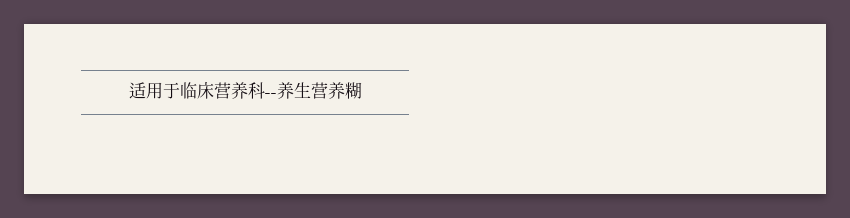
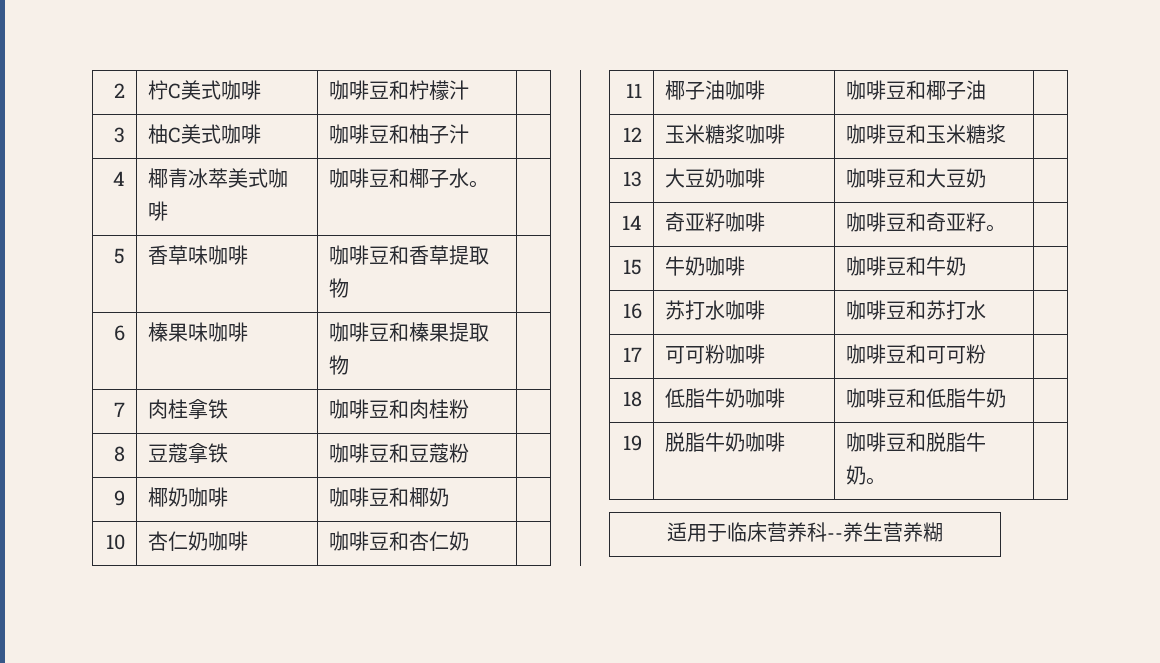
(128, 90) none -> [114,83,126,98] [147,80,261,100] [328,80,469,100] [114,127,126,143] [147,124,261,144] [328,124,469,144] [113,171,126,186] [147,168,288,188] [147,201,168,221] [328,168,489,188] [114,248,126,264] [147,245,248,265] [328,245,489,265] [328,278,349,298] [114,325,126,341] [147,322,248,342] [328,322,489,342] [328,355,349,375] [114,402,126,417] [147,399,228,420] [328,399,469,419] [114,446,126,462] [147,443,228,464] [328,443,469,463] [114,490,126,506] [147,487,228,507] [328,487,449,507] [106,534,126,550] [147,531,248,551] [328,531,469,551] [626,83,643,98] [664,80,765,100] [845,80,986,100] [623,127,643,142] [664,124,785,144] [845,124,1006,144] [623,171,643,187] [664,168,765,188] [845,168,986,188] [622,215,643,230] [664,212,765,232] [845,212,1006,232] [623,259,643,275] [664,256,745,276] [845,256,966,276] [623,303,643,319] [664,300,765,320] [845,300,986,320] [623,347,643,362] [664,344,765,364] [845,344,986,364] [623,391,643,407] [664,388,785,408] [845,388,1006,408] [623,435,643,451] [664,432,785,452] [845,432,986,452] [845,465,886,485] 2 | 柠C美式咖啡 | 咖啡豆和柠檬汁 | // 3 | 柚C美式咖啡 | 咖啡豆和柚子汁 | // 4 | 椰青冰萃美式咖啡 | 咖啡豆和椰子水。 | // 5 | 香草味咖啡 | 咖啡豆和香草提取物 | // 6 | 榛果味咖啡 | 咖啡豆和榛果提取物 | // 7 | 肉桂拿铁 | 咖啡豆和肉桂粉 | // 8 | 豆蔻拿铁 | 咖啡豆和豆蔻粉 | // 9 | 椰奶咖啡 | 咖啡豆和椰奶 | // 10 | 杏仁奶咖啡 | 咖啡豆和杏仁奶 | // 11 | 椰子油咖啡 | 咖啡豆和椰子油 | // 12 | 玉米糖浆咖啡 | 咖啡豆和玉米糖浆 | // 13 | 大豆奶咖啡 | 咖啡豆和大豆奶 | // 14 | 奇亚籽咖啡 | 咖啡豆和奇亚籽。 | // 15 | 牛奶咖啡 | 咖啡豆和牛奶 | // 16 | 苏打水咖啡 | 咖啡豆和苏打水 | // 17 | 可可粉咖啡 | 咖啡豆和可可粉 | // 18 | 低脂牛奶咖啡 | 咖啡豆和低脂牛奶 | // 19 | 脱脂牛奶咖啡 | 咖啡豆和脱脂牛奶。 | //

